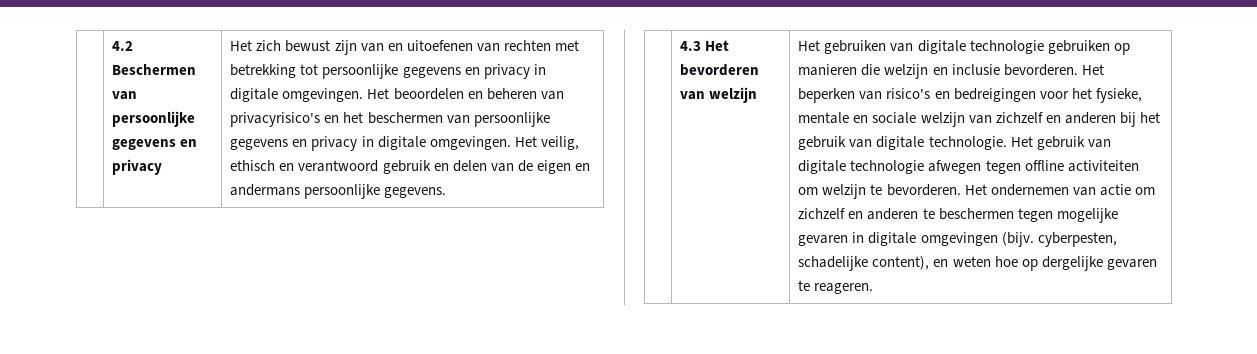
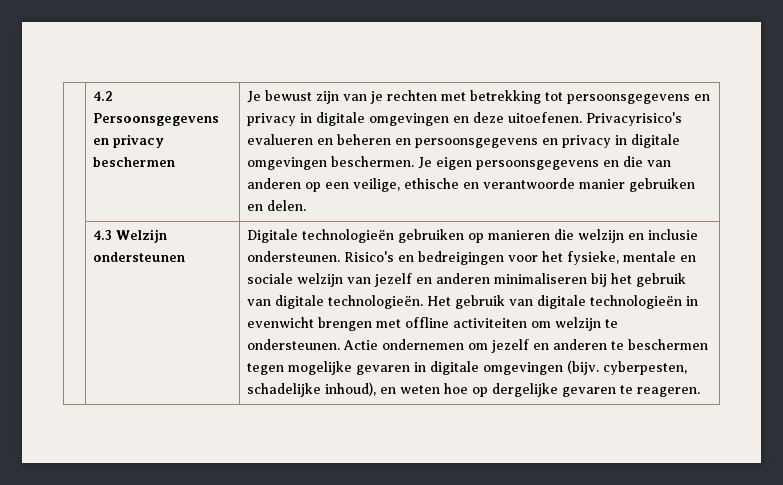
[112,64,197,75] [112,91,138,100] [112,111,196,127] [112,139,198,150] [112,159,163,175] [230,40,282,51] Beschermen van persoonlijke gegevens en privacy | Het zich -> [92,113,219,126] [92,134,164,148] [92,157,175,167] [246,91,261,103] Persoonsgegevens en privacy beschermen | Je
[387,40,500,52] en uitoefenen van -> [369,91,383,104] je
[322,64,546,79] [230,88,564,102] [230,112,550,127] [230,136,579,151] [230,160,590,174] [230,184,447,199] [680,40,730,51] [680,64,760,76] [680,87,758,103] [798,40,1044,54] persoonlijke gegevens en privacy in digitale omgevingen. Het beoordelen en beheren van privacyrisico's en het beschermen van persoonlijke gegevens en privacy in digitale omgevingen. Het veilig, ethisch en verantwoord gebruik en delen van de eigen en andermans persoonlijke gegevens. // | 4.3 Het bevorderen van welzijn | Het gebruiken van digitale technologie -> [566,94,710,104] [246,112,682,126] [246,134,680,148] [246,156,671,170] [246,178,695,192] [246,200,306,211] [92,229,167,243] [92,252,185,262] [246,229,394,243] persoonsgegevens en privacy in digitale omgevingen en deze uitoefenen. Privacyrisico's evalueren en beheren en persoonsgegevens en privacy in digitale omgevingen beschermen. Je eigen persoonsgegevens en die van anderen op een veilige, ethische en verantwoorde manier gebruiken en delen. // | 4.3 Welzijn ondersteunen | Digitale technologieën
[1003,64,1104,76] [798,88,931,103] bevorderen. Het beperken van risico's -> [246,251,394,262] ondersteunen. Risico's
[995,112,1116,124] zichzelf en anderen -> [373,273,587,287] jezelf en anderen minimaliseren
[928,136,1007,150] technologie. -> [327,295,423,309] technologieën.
[850,160,1021,174] technologie afwegen tegen -> [589,295,698,309] [246,317,401,331] technologieën in evenwicht brengen met
[886,184,1155,196] [798,208,846,219] bevorderen. Het ondernemen van actie om zichzelf -> [246,339,529,353] ondersteunen. Actie ondernemen om jezelf
[872,256,930,270] content), -> [324,382,376,396] inhoud),

